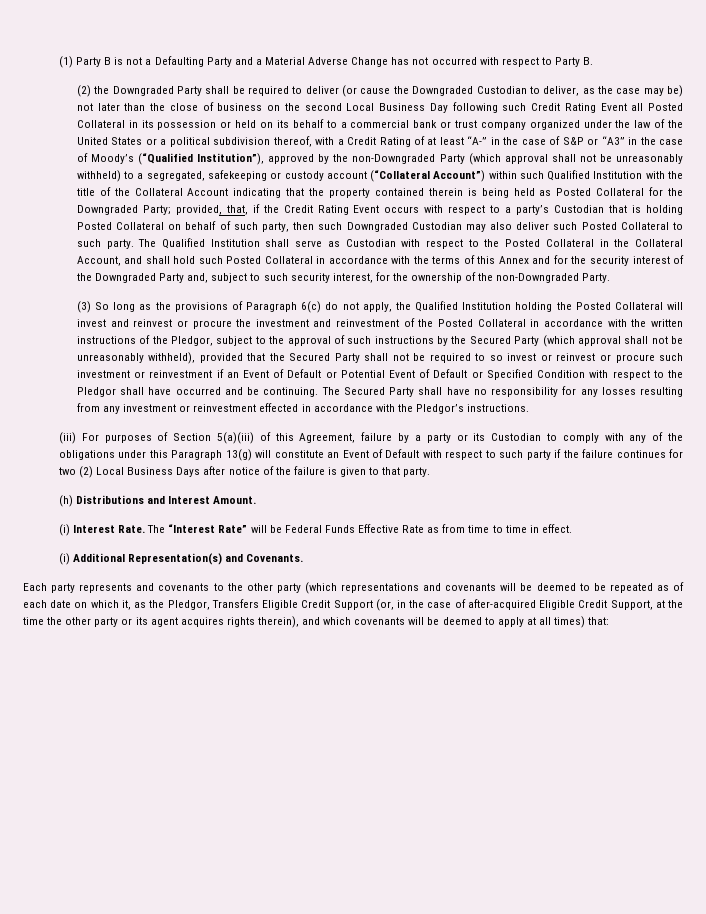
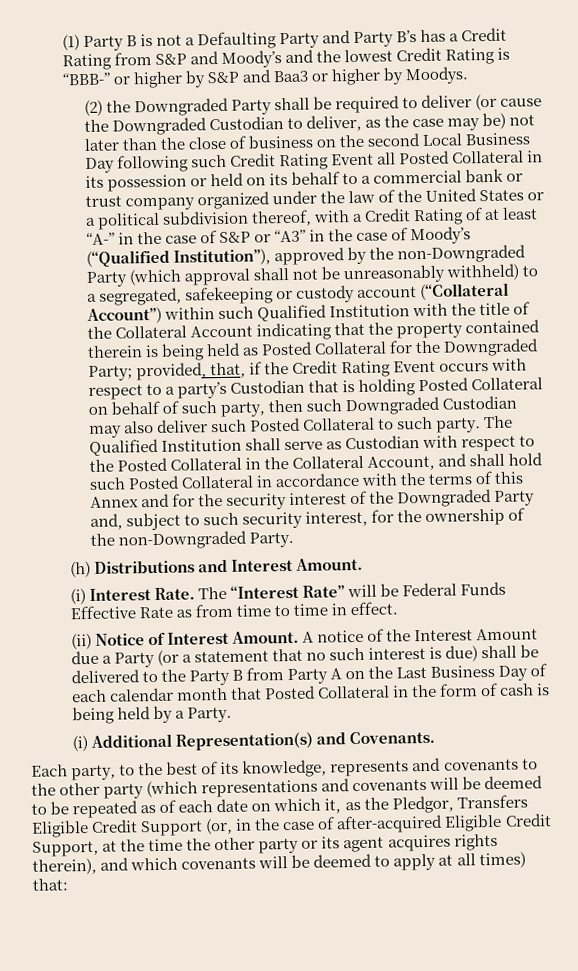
[255,57,594,67] a Material Adverse Change has not occurred with respect to Party B. -> [353,27,508,47] [61,47,511,71] [61,66,470,89] Party B’s has a Credit Rating from S&P and Moody’s and the lowest Credit Rating is “BBB-” or higher by S&P and Baa3 or higher by Moodys.
[76,301,683,313] [76,318,684,329] [76,335,683,347] [76,352,684,364] [76,369,684,380] [76,386,683,397] [76,403,530,414] [58,432,683,444] [58,449,683,461] [58,466,431,478] // (3) So long as the provisions of Paragraph 6(c) do not apply, the Qualified Institution holding the Posted Collateral will invest and reinvest or procure the investment and reinvestment of the Posted Collateral in accordance with the written instructions of the Pledgor, subject to the approval of such instructions by the Secured Party (which approval shall not be unreasonably withheld), provided that the Secured Party shall not be required to so invest or reinvest or procure such investment or reinvestment if an Event of Default or Potential Event of Default or Specified Condition with respect to the Pledgor shall have occurred and be continuing. The Secured Party shall have no responsibility for any losses resulting from any investment or reinvestment effected in accordance with the Pledgor’s instructions. // (iii) For purposes of Section 5(a)(iii) of this Agreement, failure by a party or its Custodian to comply with any of the obligations under this Paragraph 13(g) will constitute an Event of Default with respect to such party if the failure continues for two (2) Local Business Days after notice of the failure is given to that party. -> (294, 539) none
(572, 528) none -> [70,628,539,650] [70,644,540,668] [70,663,548,686] [71,682,551,703] [71,705,232,725] // (ii) Notice of Interest Amount. A notice of the Interest Amount due a Party (or a statement that no such interest is due) shall be delivered to the Party B from Party A on the Last Business Day of each calendar month that Posted Collateral in the form of cash is being held by a Party.
[51,583,76,593] party -> [71,759,328,781] party, to the best of its knowledge,

